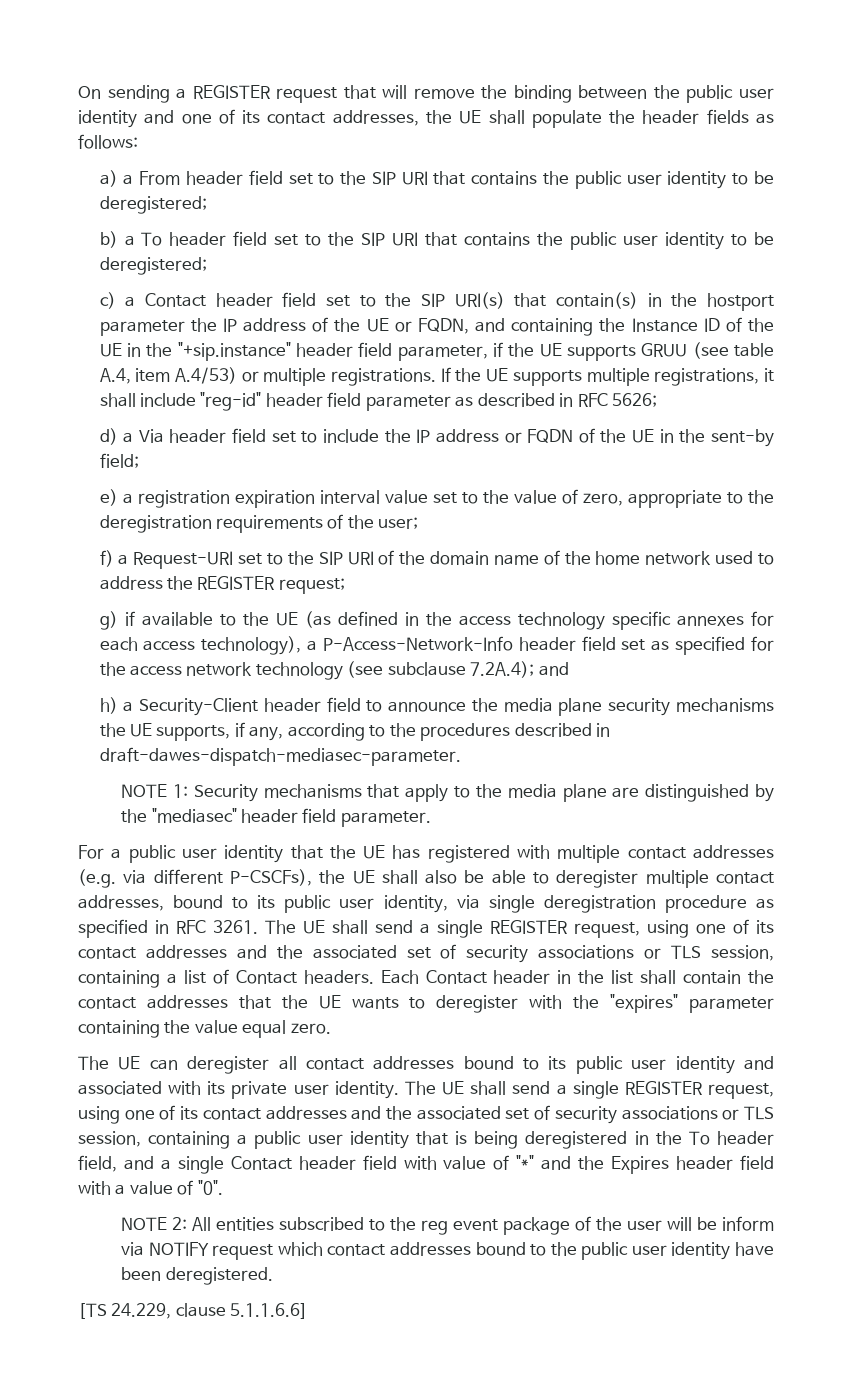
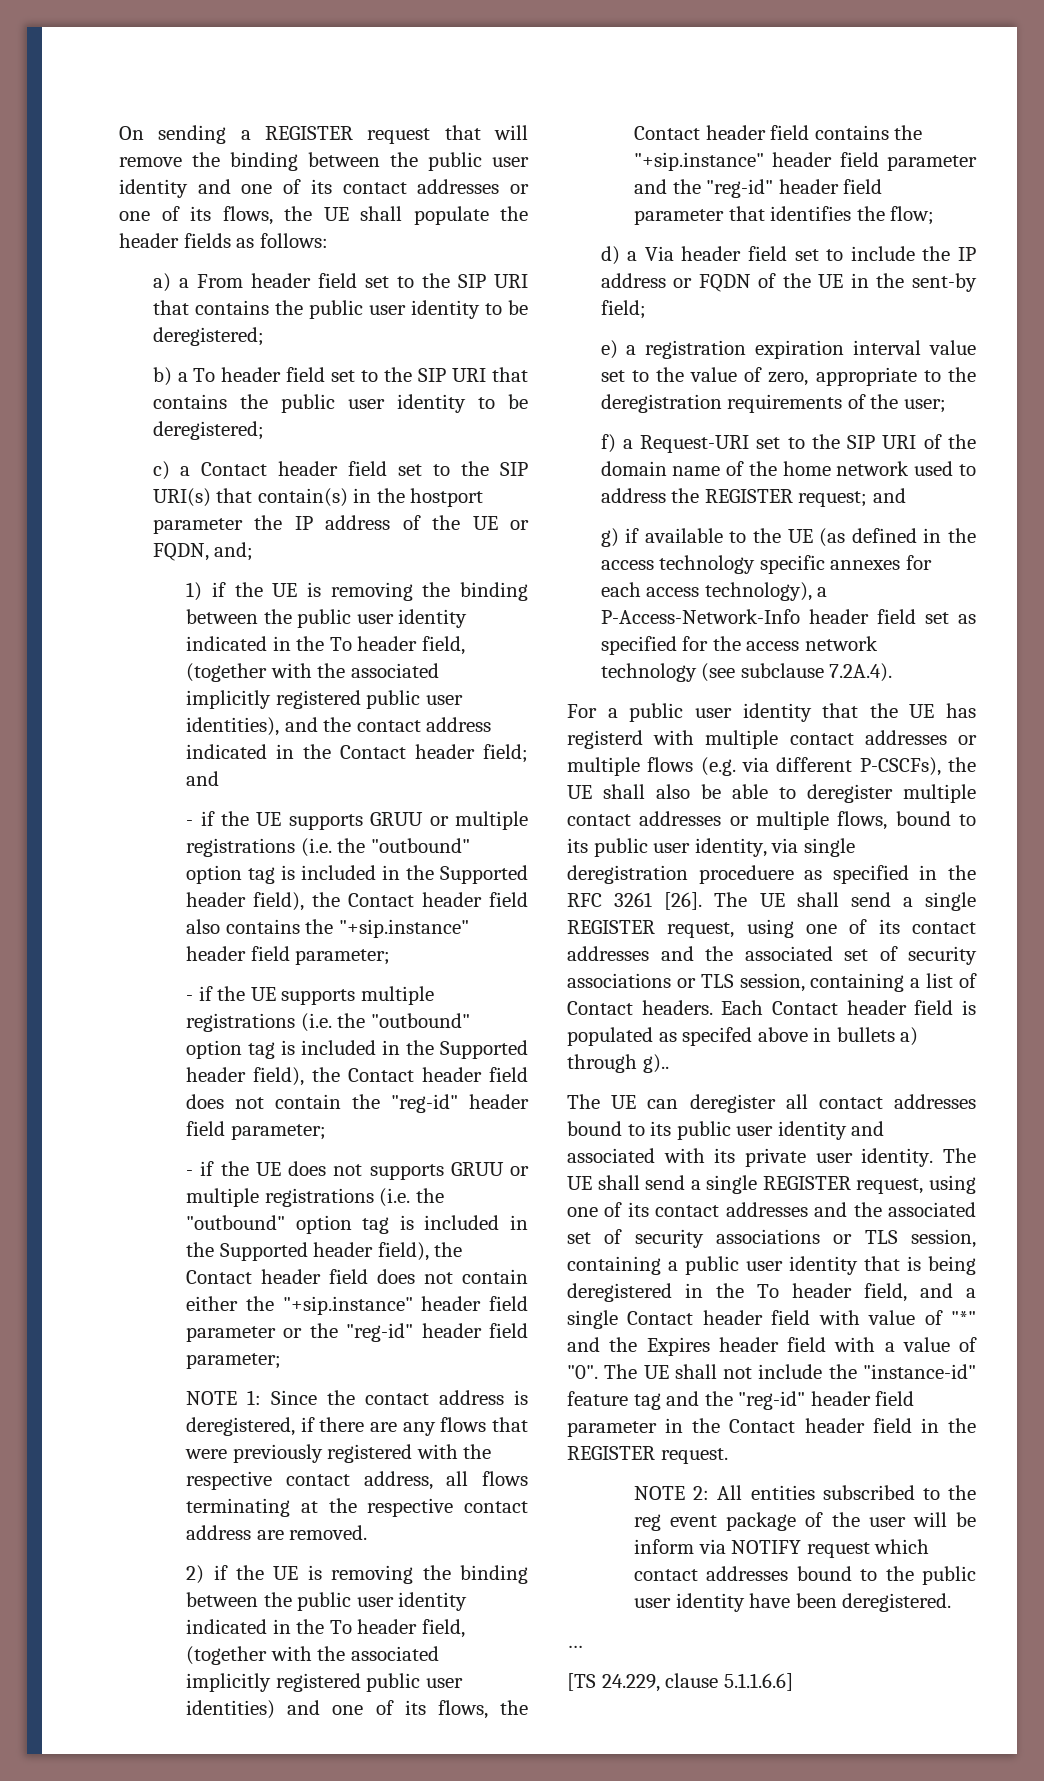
[332,110,419,126] addresses, -> [417,179,529,194] [119,206,273,225] addresses or one of its flows,
[475,317,775,336] [99,342,488,361] and containing the Instance ID of the UE in the "+sip.instance" header field parameter, -> [214,542,254,561] [186,582,528,601] [186,609,468,628] [186,636,465,655] [186,663,439,682] [186,690,463,709] [186,717,492,736] [186,744,528,763] [186,771,220,786] [186,820,194,826] and; // 1) if the UE is removing the binding between the public user identity indicated in the To header field, (together with the associated implicitly registered public user identities), and the contact address indicated in the Contact header field; and // -
[692,342,774,359] [99,367,775,386] [99,392,658,411] (see table A.4, item A.4/53) or multiple registrations. If the UE supports multiple registrations, it shall include "reg-id" header field parameter as described in RFC 5626; -> [429,811,528,830] [186,838,470,857] [186,865,528,884] [186,892,528,911] [186,919,469,938] [186,946,391,965] [186,986,434,1005] [186,1013,470,1032] [186,1040,528,1059] [186,1067,528,1086] [186,1094,529,1113] [186,1121,326,1140] [186,1161,529,1180] [186,1188,444,1207] [186,1215,528,1234] [186,1242,463,1261] [186,1269,528,1284] [186,1296,528,1315] [186,1323,528,1342] [186,1353,282,1369] [186,1390,528,1405] [186,1417,528,1436] [185,1444,492,1463] [186,1471,528,1490] [186,1498,528,1517] [186,1525,368,1540] [186,1565,528,1584] [186,1592,468,1611] [186,1619,465,1638] [186,1646,439,1665] [186,1673,463,1692] [186,1700,529,1719] [634,125,923,140] [634,152,977,171] [634,179,883,198] [634,206,935,225] or multiple registrations (i.e. the "outbound" option tag is included in the Supported header field), the Contact header field also contains the "+sip.instance" header field parameter; // - if the UE supports multiple registrations (i.e. the "outbound" option tag is included in the Supported header field), the Contact header field does not contain the "reg-id" header field parameter; // - if the UE does not supports GRUU or multiple registrations (i.e. the "outbound" option tag is included in the Supported header field), the Contact header field does not contain either the "+sip.instance" header field parameter or the "reg-id" header field parameter; // NOTE 1: Since the contact address is deregistered, if there are any flows that were previously registered with the respective contact address, all flows terminating at the respective contact address are removed. // 2) if the UE is removing the binding between the public user identity indicated in the To header field, (together with the associated implicitly registered public user identities) and one of its flows, the Contact header field contains the "+sip.instance" header field parameter and the "reg-id" header field parameter that identifies the flow;
(345, 586) none -> [872,488,906,503] and
[470,661,569,678] [99,697,775,716] [99,722,611,741] [99,747,461,766] [121,784,775,802] [121,808,431,827] 7.2A.4); and // h) a Security-Client header field to announce the media plane security mechanisms the UE supports, if any, according to the procedures described in draft-dawes-dispatch-mediasec-parameter. // NOTE 1: Security mechanisms that apply to the media plane are distinguished by the "mediasec" header field parameter. -> [829,663,893,682] 7.2A.4).
[427,845,510,863] registered -> [567,730,643,749] registerd
(774, 852) none -> [958,735,977,745] [567,757,694,776] or multiple flows
[78,895,164,911] addresses, -> [639,811,888,830] addresses or multiple flows,
[664,895,747,913] procedure -> [698,865,794,884] proceduere
[176,920,258,934] RFC 3261. -> [948,865,976,880] [567,892,703,910] the RFC 3261 [26].
[557,970,775,984] [78,994,775,1013] [78,1020,331,1038] in the list shall contain the contact addresses that the UE wants to deregister with the "expires" parameter containing the value equal zero. -> [914,1000,976,1015] [567,1027,919,1046] [567,1054,669,1073] field is populated as specifed above in bullets a) through g)..
(223, 1187) none -> [604,1364,976,1379] [567,1391,915,1410] [567,1418,976,1437] [567,1446,728,1464] The UE shall not include the "instance-id" feature tag and the "reg-id" header field parameter in the Contact header field in the REGISTER request.
(273, 1276) none -> [567,1645,583,1648] // …

